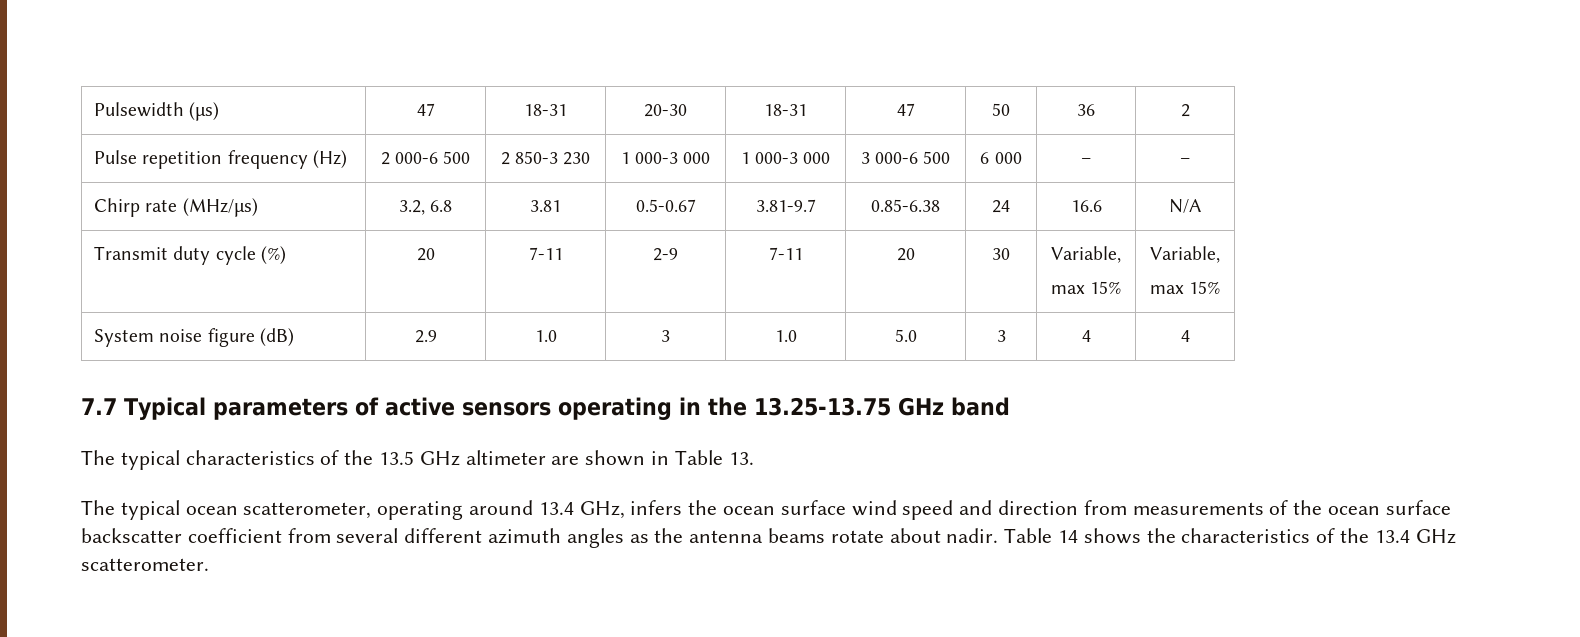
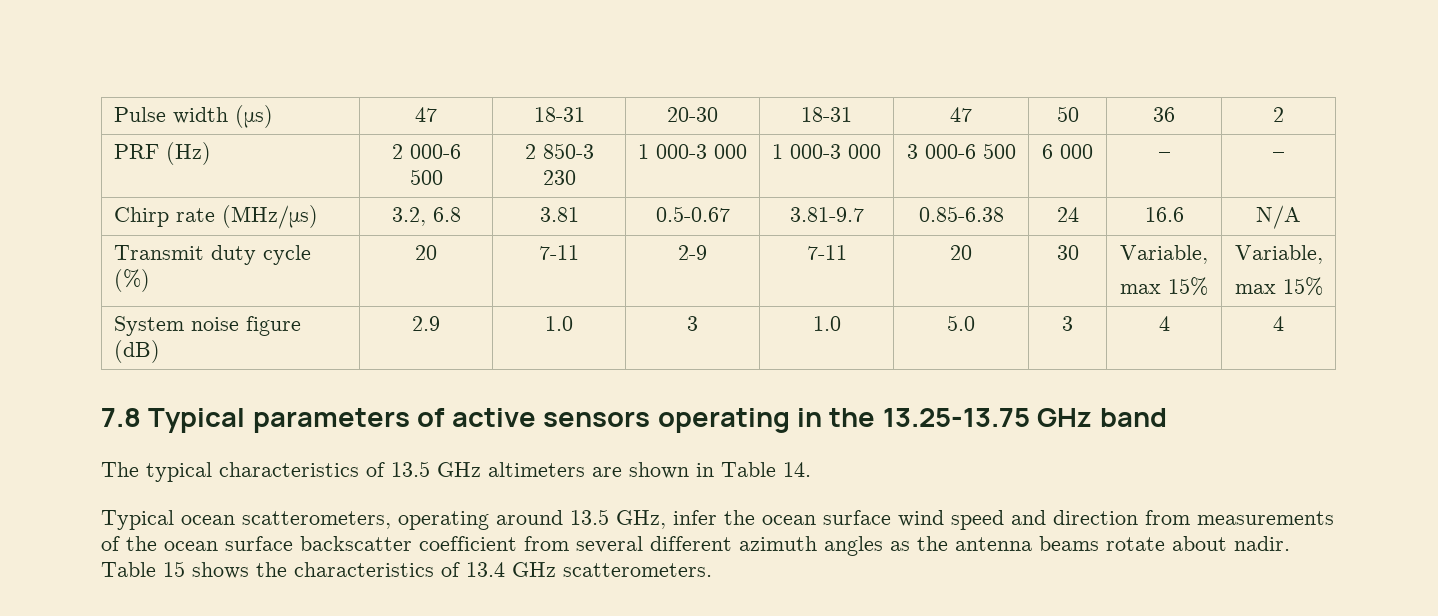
[94,102,185,117] Pulsewidth -> [113,107,228,124] Pulse width
[94,150,308,169] Pulse repetition frequency -> [113,144,159,159] PRF
[81,398,117,415] 7.7 -> [101,408,141,427] 7.8
[344,450,374,465] the -> (385, 469) none
[465,450,546,465] altimeter -> [488,462,585,477] altimeters
[728,452,754,465] [81,500,683,520] 13. // The typical ocean scatterometer, operating around 13.4 GHz, infers -> [783,462,811,477] [101,509,717,530] 14. // Typical ocean scatterometers, operating around 13.5 GHz, infer
[1058,530,1079,543] 14 -> [163,561,185,577] 15
[1340,528,1370,543] the -> (460, 569) none
[81,558,209,571] scatterometer. -> [563,563,712,577] scatterometers.

